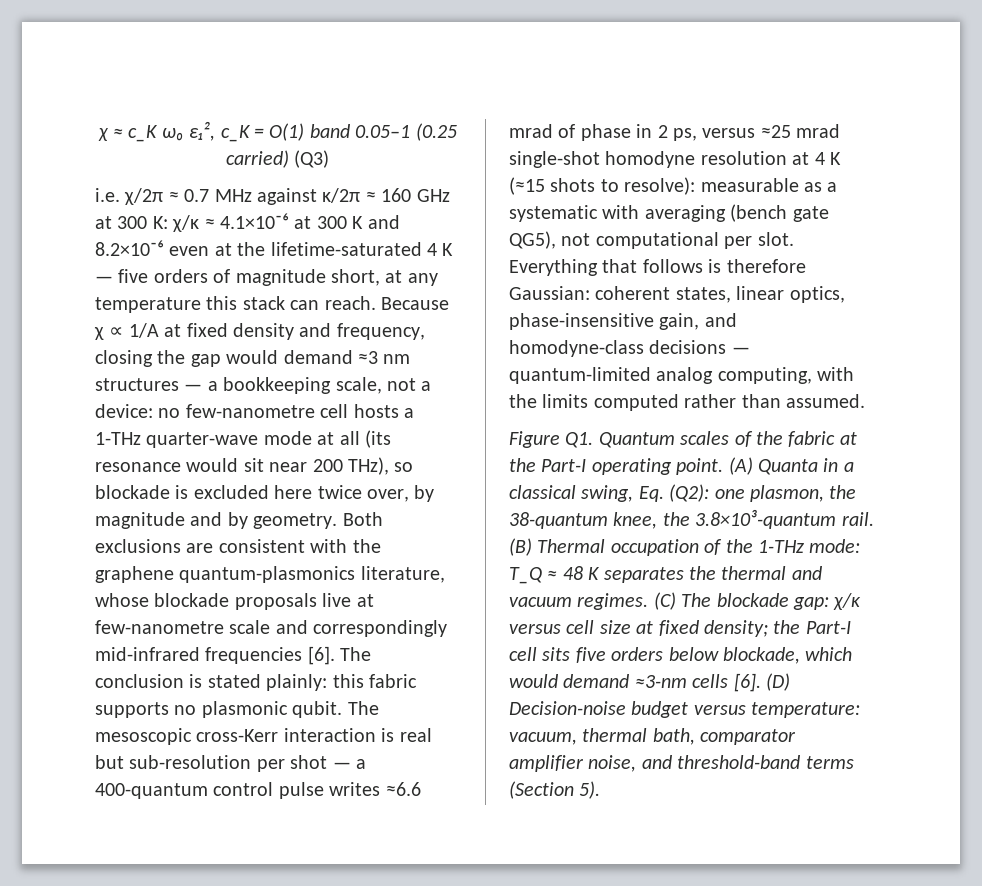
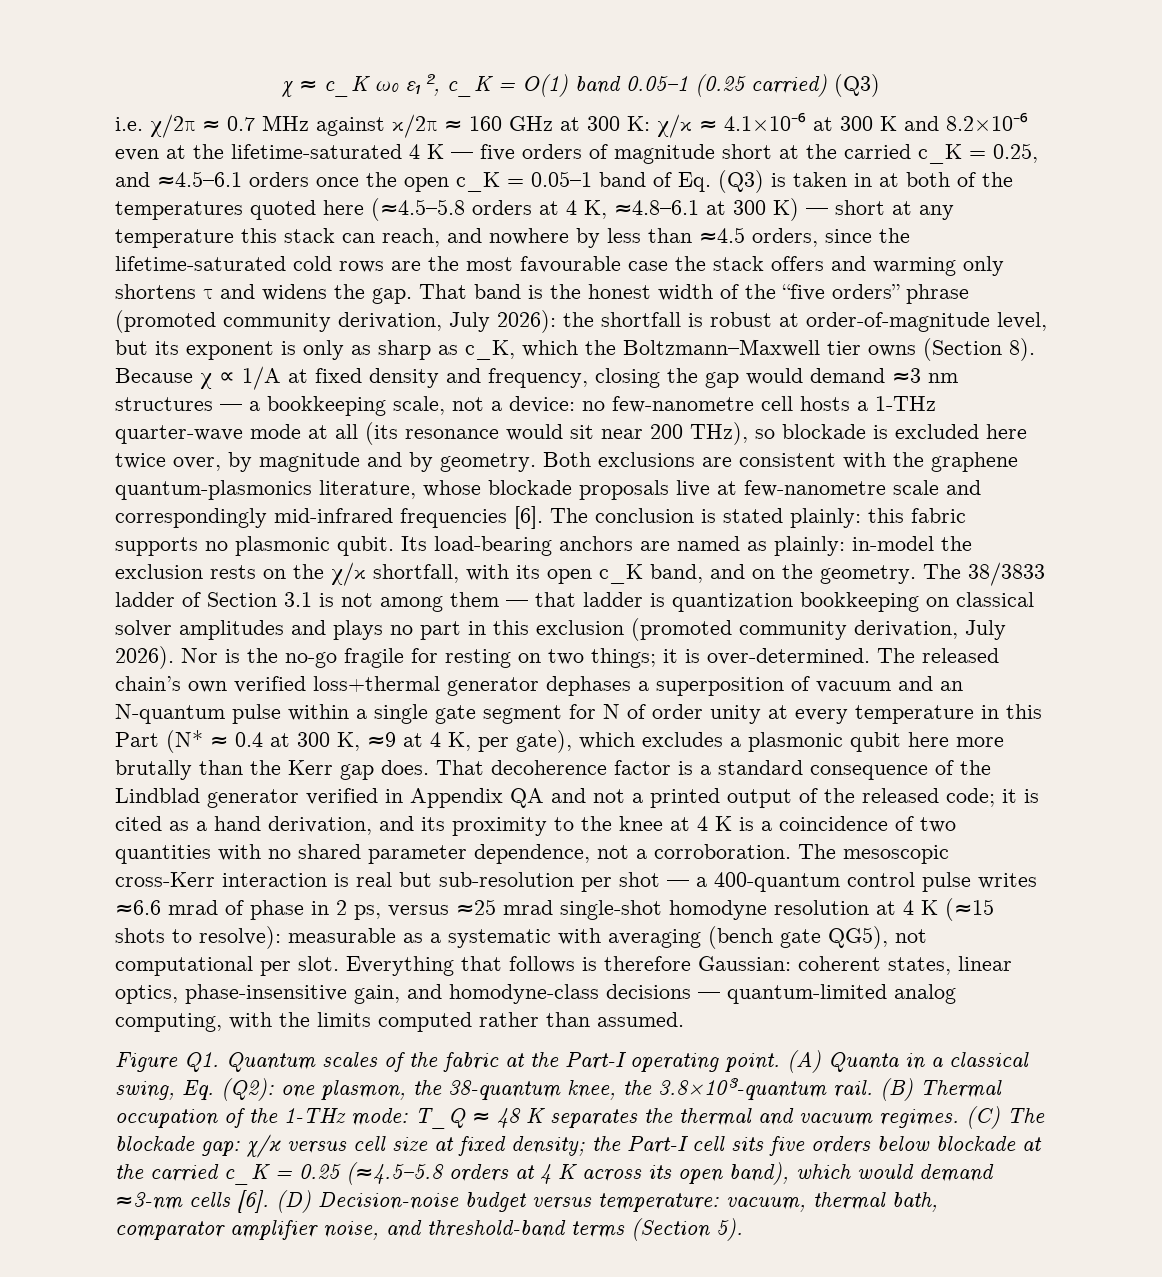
[331,269,380,286] short, -> [722,143,1038,164] [115,170,1013,193] [115,198,885,221] short at the carried c_K = 0.25, and ≈4.5–6.1 orders once the open c_K = 0.05–1 band of Eq. (Q3) is taken in at both of the temperatures quoted here (≈4.5–5.8 orders at 4 K, ≈4.8–6.1 at 300 K) — short
[324,296,376,310] reach. -> [382,227,910,248] [115,256,1004,276] [115,284,969,304] [115,310,1047,333] [115,338,1035,361] reach, and nowhere by less than ≈4.5 orders, since the lifetime-saturated cold rows are the most favourable case the stack offers and warming only shortens τ and widens the gap. That band is the honest width of the “five orders” phrase (promoted community derivation, July 2026): the shortfall is robust at order-of-magnitude level, but its exponent is only as sharp as c_K, which the Boltzmann–Maxwell tier owns (Section 8).
(343, 709) none -> [401,536,972,556] [115,562,1045,586] [115,592,1034,612] [115,618,1006,641] [115,646,999,669] [115,676,963,696] [115,704,1042,724] [115,730,1004,753] [115,760,991,780] [115,788,1039,808] [115,816,956,836] [115,844,791,864] Its load-bearing anchors are named as plainly: in-model the exclusion rests on the χ/κ shortfall, with its open c_K band, and on the geometry. The 38/3833 ladder of Section 3.1 is not among them — that ladder is quantization bookkeeping on classical solver amplitudes and plays no part in this exclusion (promoted community derivation, July 2026). Nor is the no-go fragile for resting on two things; it is over-determined. The released chain’s own verified loss+thermal generator dephases a superposition of vacuum and an N-quantum pulse within a single gate segment for N of order unity at every temperature in this Part (N* ≈ 0.4 at 300 K, ≈9 at 4 K, per gate), which excludes a plasmonic qubit here more brutally than the Kerr gap does. That decoherence factor is a standard consequence of the Lindblad generator verified in Appendix QA and not a printed output of the released code; it is cited as a hand derivation, and its proximity to the knee at 4 K is a coincidence of two quantities with no shared parameter dependence, not a corroboration.
[723,647,800,664] blockade, -> [936,1136,1042,1152] [115,1162,789,1185] blockade at the carried c_K = 0.25 (≈4.5–5.8 orders at 4 K across its open band),

